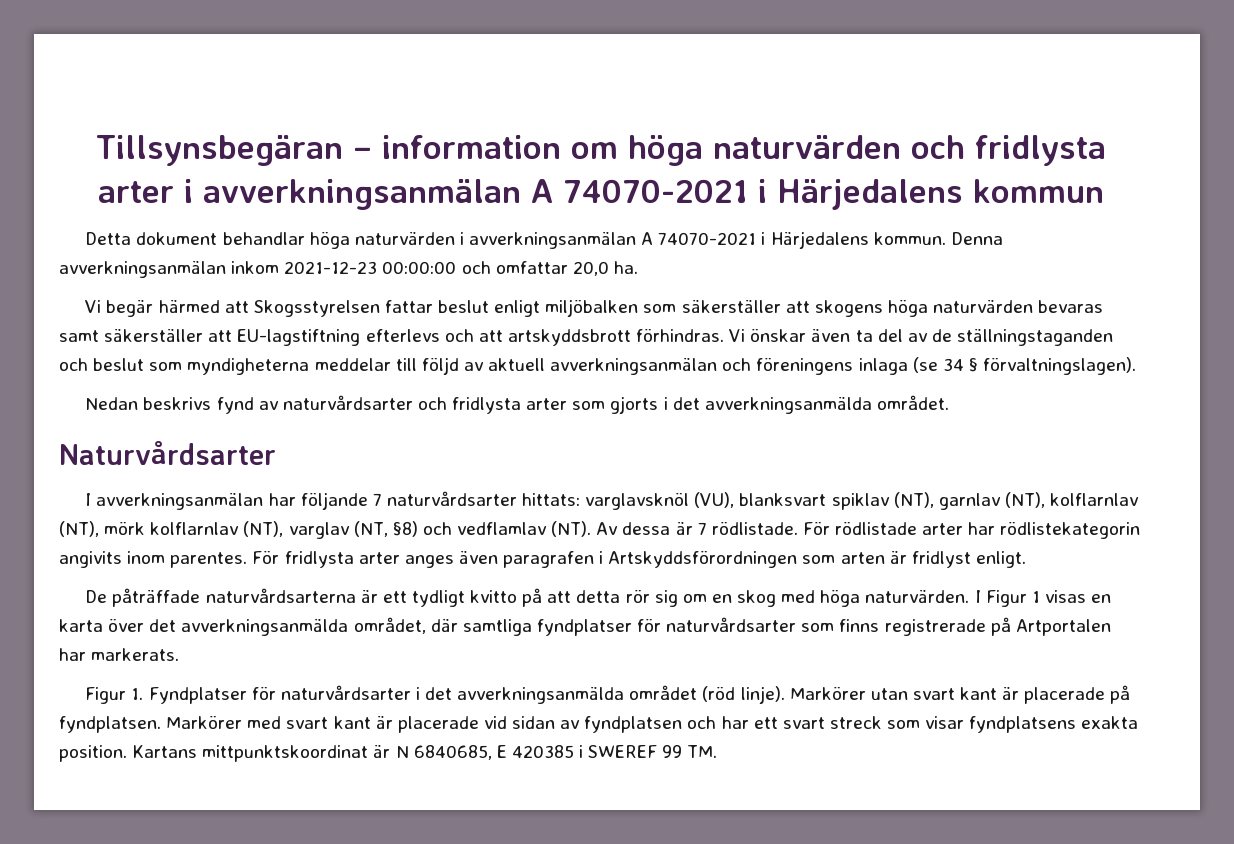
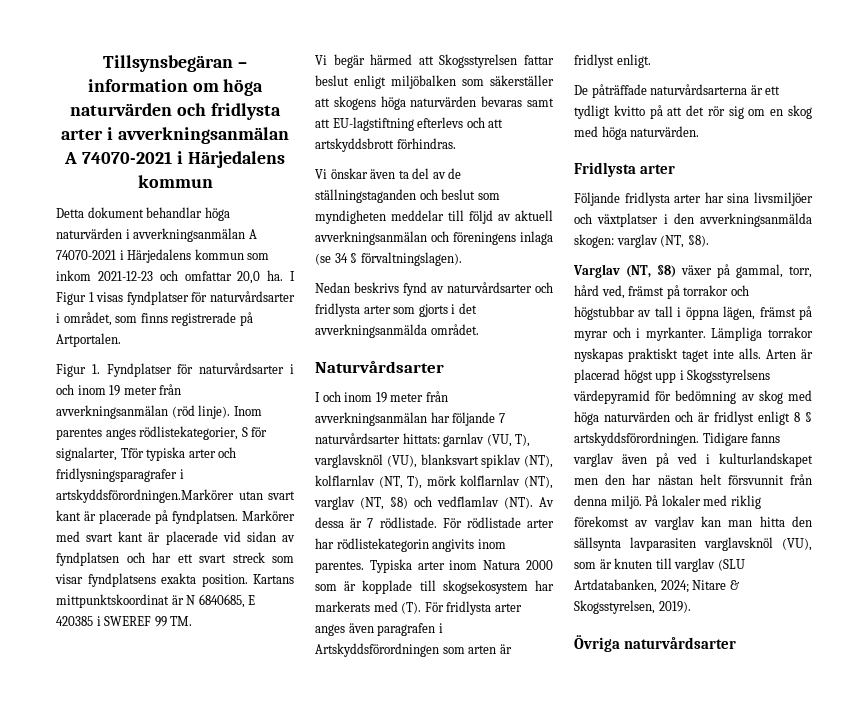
[873,232,1003,245] [59,261,226,278] kommun. Denna avverkningsanmälan -> [194,249,270,260] kommun som
[382,261,457,274] 00:00:00 -> (153, 276) none
[85,299,1104,317] [59,328,1114,346] [59,357,1137,375] [85,395,949,414] [59,441,276,465] [85,491,1140,510] [59,521,1141,539] [59,550,1026,568] [85,588,1112,607] [59,617,532,636] // Vi begär härmed att Skogsstyrelsen fattar beslut enligt miljöbalken som säkerställer att skogens höga naturvärden bevaras samt säkerställer att EU-lagstiftning efterlevs och att artskyddsbrott förhindras. Vi önskar även ta del av de ställningstaganden och beslut som myndigheterna meddelar till följd av aktuell avverkningsanmälan och föreningens inlaga (se 34 § förvaltningslagen). // Nedan beskrivs fynd av naturvårdsarter och fridlysta arter som gjorts i det avverkningsanmälda området. // Naturvårdsarter // I avverkningsanmälan har följande 7 naturvårdsarter hittats: varglavsknöl (VU), blanksvart spiklav (NT), garnlav (NT), kolflarnlav (NT), mörk kolflarnlav (NT), varglav (NT, §8) och vedflamlav (NT). Av dessa är 7 rödlistade. För rödlistade arter har rödlistekategorin angivits inom parentes. För fridlysta arter anges även paragrafen i Artskyddsförordningen som arten är fridlyst enligt. // De påträffade naturvårdsarterna är ett tydligt kvitto på att detta rör sig om en skog med höga naturvärden. I Figur 1 visas en karta över det avverkningsanmälda området, där samtliga -> [290,271,295,281] [56,292,124,305] I Figur 1 visas
(797, 624) none -> [56,312,112,326] i området,
[1015,619,1111,636] [59,648,180,661] Artportalen har markerats. -> [56,333,121,347] Artportalen.
[425,685,866,704] det avverkningsanmälda området (röd linje). Markörer -> [56,384,182,396] [56,405,262,419] [56,426,268,440] [56,447,237,461] [56,468,184,482] [56,489,234,503] och inom 19 meter från avverkningsanmälan (röd linje). Inom parentes anges rödlistekategorier, S för signalarter, Tför typiska arter och fridlysningsparagrafer i artskyddsförordningen.Markörer
(718, 751) none -> [315,54,554,68] [315,75,554,89] [315,96,554,110] [315,117,504,131] [315,138,456,152] [315,168,462,179] [315,189,500,203] [315,210,553,224] [315,231,553,245] [315,252,462,266] [315,282,553,296] [315,303,477,317] [315,324,479,338] [315,361,444,373] [315,391,448,403] [315,412,505,426] [315,433,531,447] [314,454,553,468] [315,475,553,489] [314,496,554,510] [315,517,554,528] [315,538,506,552] [315,559,553,573] [315,580,554,594] [315,601,522,615] [315,623,443,636] [315,643,512,657] [574,54,651,68] [574,84,781,98] [574,105,812,119] [574,126,700,140] [574,162,676,177] [574,192,813,206] [574,213,812,227] [574,234,709,248] [573,264,812,278] [574,285,749,299] [574,306,812,320] [574,327,813,341] [574,348,813,362] [574,369,771,383] [573,390,812,404] [574,411,812,425] [574,432,781,446] [573,453,813,467] [574,474,812,485] [574,495,761,509] [574,516,812,530] [574,537,812,551] [574,558,745,572] [574,579,739,593] [574,600,691,614] [574,635,737,652] // Vi begär härmed att Skogsstyrelsen fattar beslut enligt miljöbalken som säkerställer att skogens höga naturvärden bevaras samt att EU-lagstiftning efterlevs och att artskyddsbrott förhindras. // Vi önskar även ta del av de ställningstaganden och beslut som myndigheten meddelar till följd av aktuell avverkningsanmälan och föreningens inlaga (se 34 § förvaltningslagen). // Nedan beskrivs fynd av naturvårdsarter och fridlysta arter som gjorts i det avverkningsanmälda området. // Naturvårdsarter // I och inom 19 meter från avverkningsanmälan har följande 7 naturvårdsarter hittats: garnlav (VU, T), varglavsknöl (VU), blanksvart spiklav (NT), kolflarnlav (NT, T), mörk kolflarnlav (NT), varglav (NT, §8) och vedflamlav (NT). Av dessa är 7 rödlistade. För rödlistade arter har rödlistekategorin angivits inom parentes. Typiska arter inom Natura 2000 som är kopplade till skogsekosystem har markerats med (T). För fridlysta arter anges även paragrafen i Artskyddsförordningen som arten är fridlyst enligt. // De påträffade naturvårdsarterna är ett tydligt kvitto på att det rör sig om en skog med höga naturvärden. // Fridlysta arter // Följande fridlysta arter har sina livsmiljöer och växtplatser i den avverkningsanmälda skogen: varglav (NT, §8). // Varglav (NT, §8) växer på gammal, torr, hård ved, främst på torrakor och högstubbar av tall i öppna lägen, främst på myrar och i myrkanter. Lämpliga torrakor nyskapas praktiskt taget inte alls. Arten är placerad högst upp i Skogsstyrelsens värdepyramid för bedömning av skog med höga naturvärden och är fridlyst enligt 8 § artskyddsförordningen. Tidigare fanns varglav även på ved i kulturlandskapet men den har nästan helt försvunnit från denna miljö. På lokaler med riklig förekomst av varglav kan man hitta den sällsynta lavparasiten varglavsknöl (VU), som är knuten till varglav (SLU Artdatabanken, 2024; Nitare & Skogsstyrelsen, 2019). // Övriga naturvårdsarter

